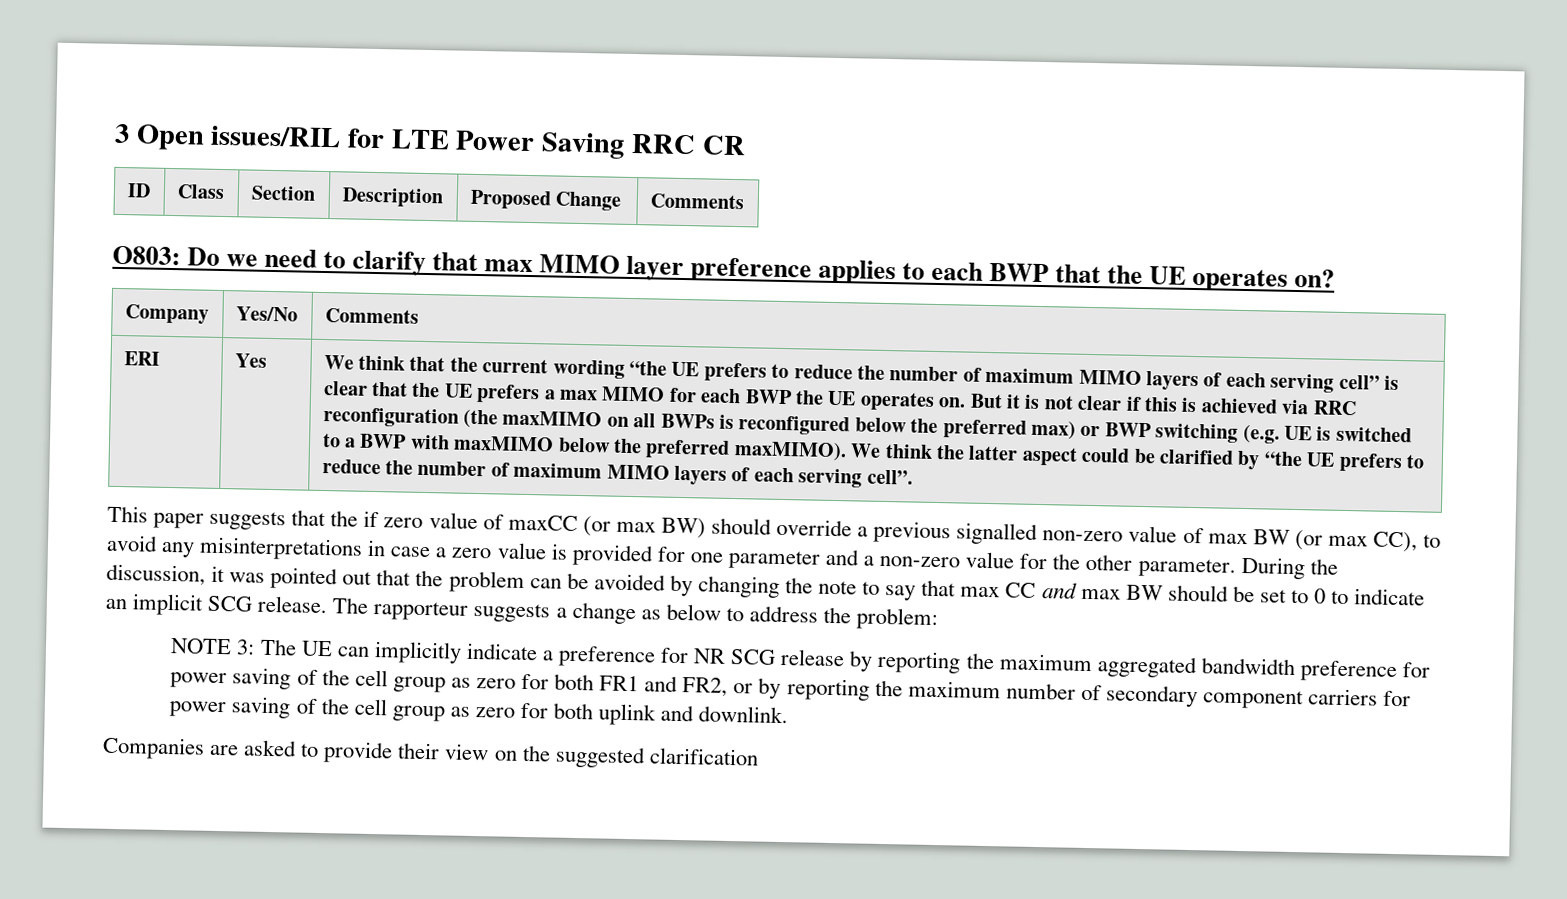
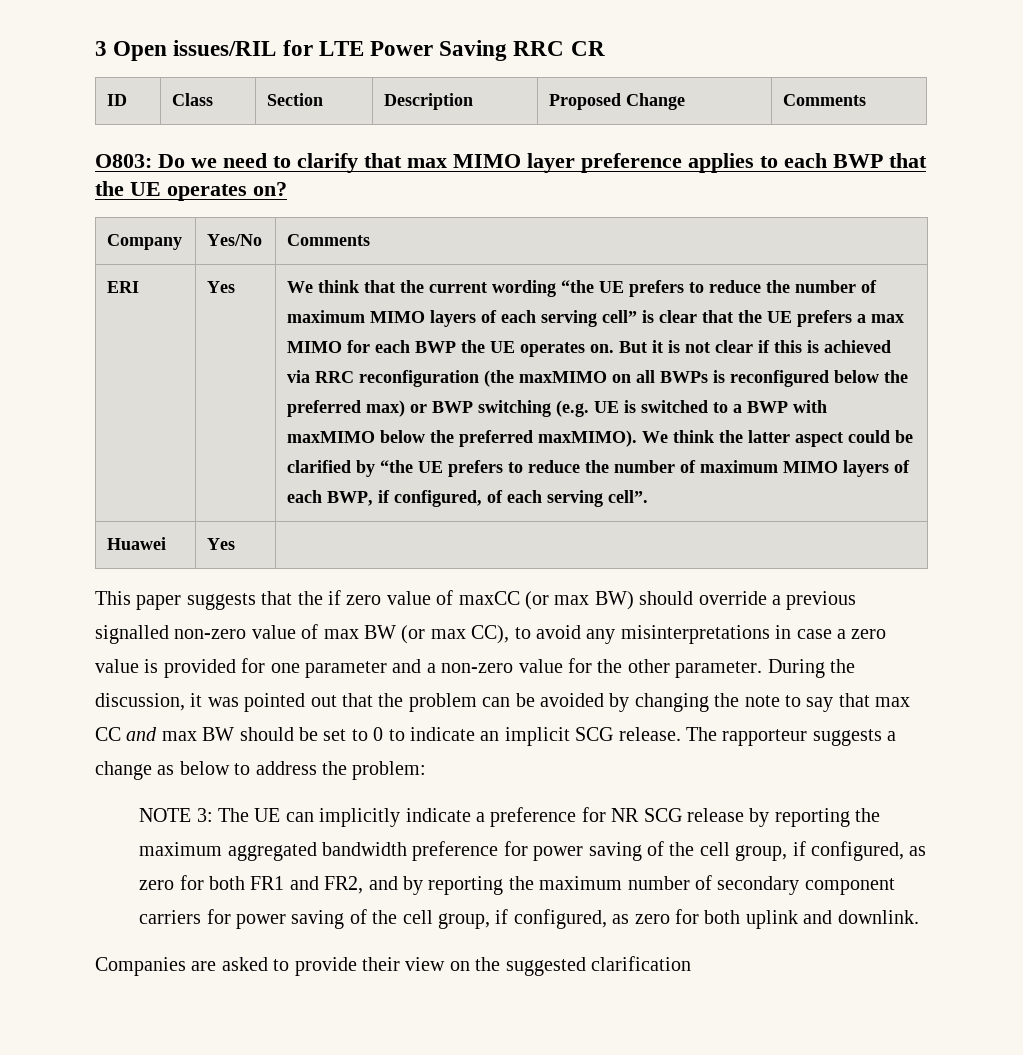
(794, 475) none -> [327,490,543,507] BWP, if configured, of each
(913, 477) none -> [107,537,167,550] [207,538,236,550] // Huawei | Yes |
[392,676,446,693] group -> [735,841,905,861] group, if configured,
[733,683,754,694] or -> [368,876,398,890] and
[391,705,445,722] group -> [438,909,607,929] group, if configured,

